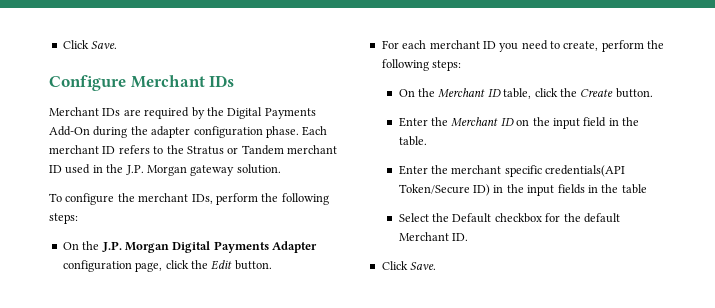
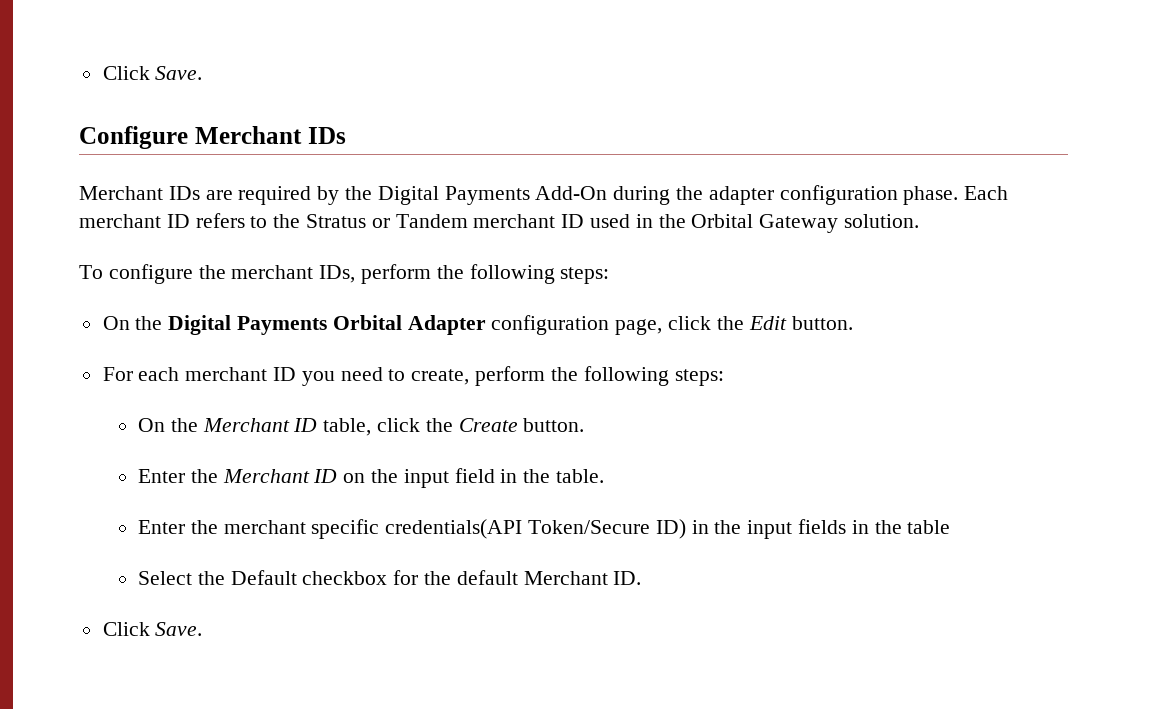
[125,165,235,176] J.P. Morgan gateway -> [691,214,839,233] Orbital Gateway
[101,241,269,253] J.P. Morgan Digital Payments -> [168,315,402,335] Digital Payments Orbital

